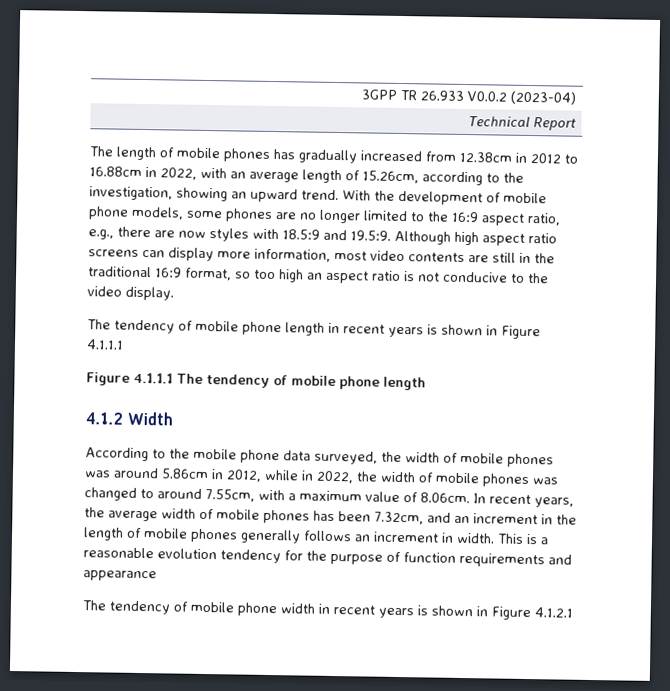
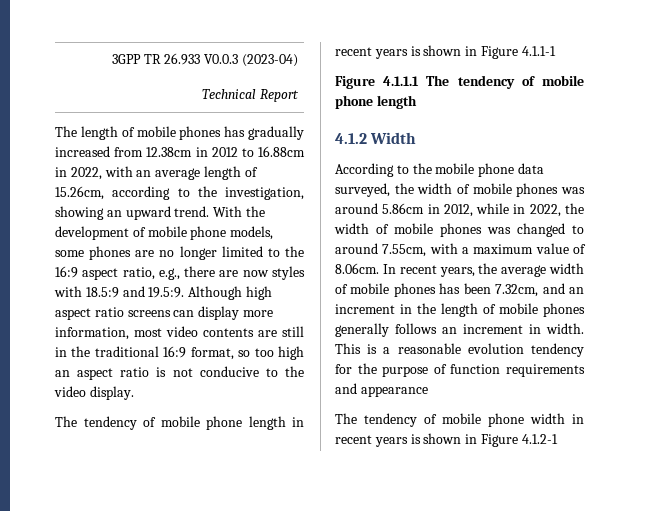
[466,91,507,102] V0.0.2 -> [204,54,239,64] V0.0.3
[86,339,124,350] 4.1.1.1 -> [521,46,556,56] 4.1.1-1
[534,607,573,618] 4.1.2.1 -> [521,434,558,444] 4.1.2-1

